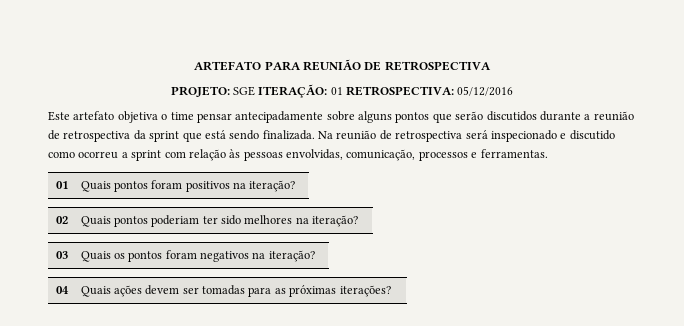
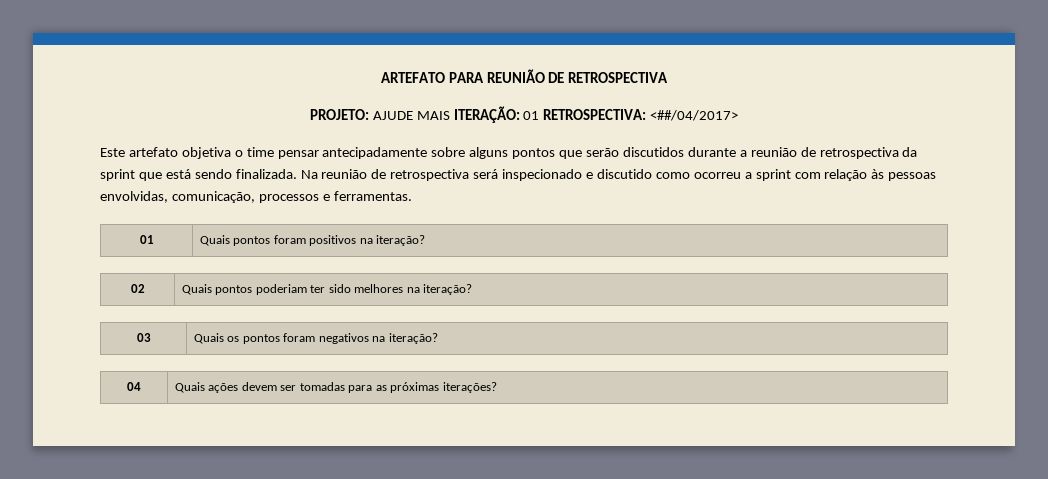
[232,86,255,96] SGE -> [372,111,450,120] AJUDE MAIS
[457,86,514,96] 05/12/2016 -> [650,110,739,121] <##/04/2017>

